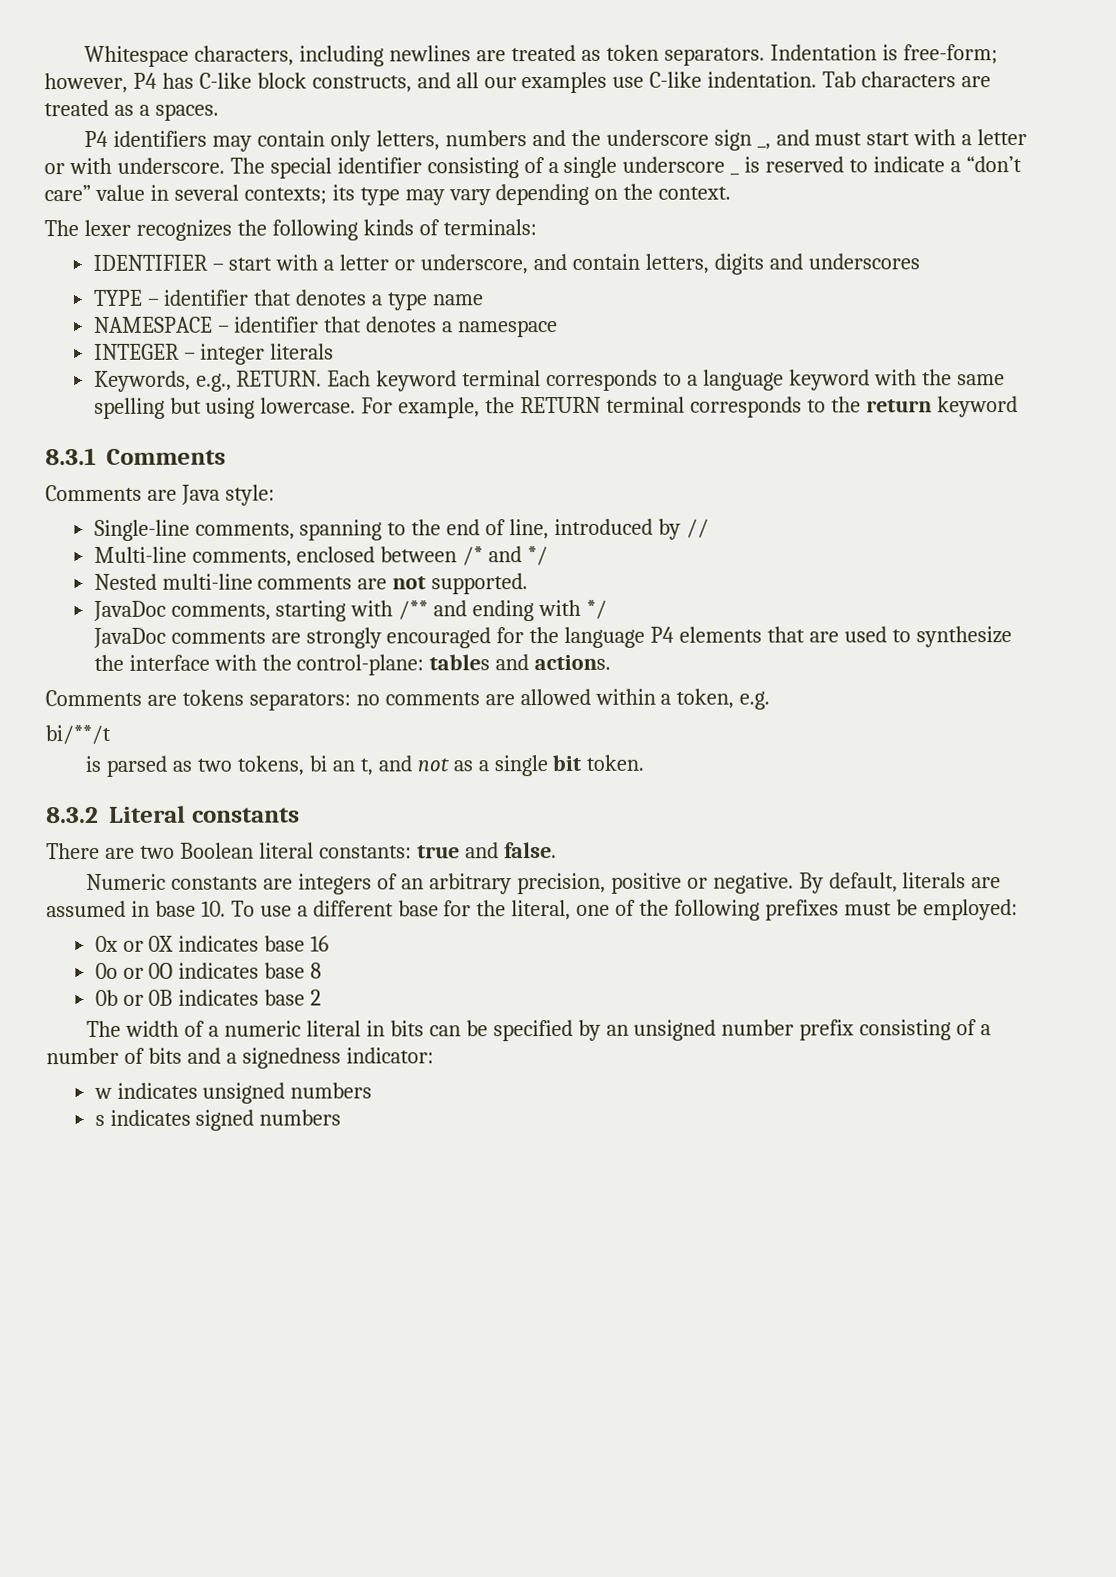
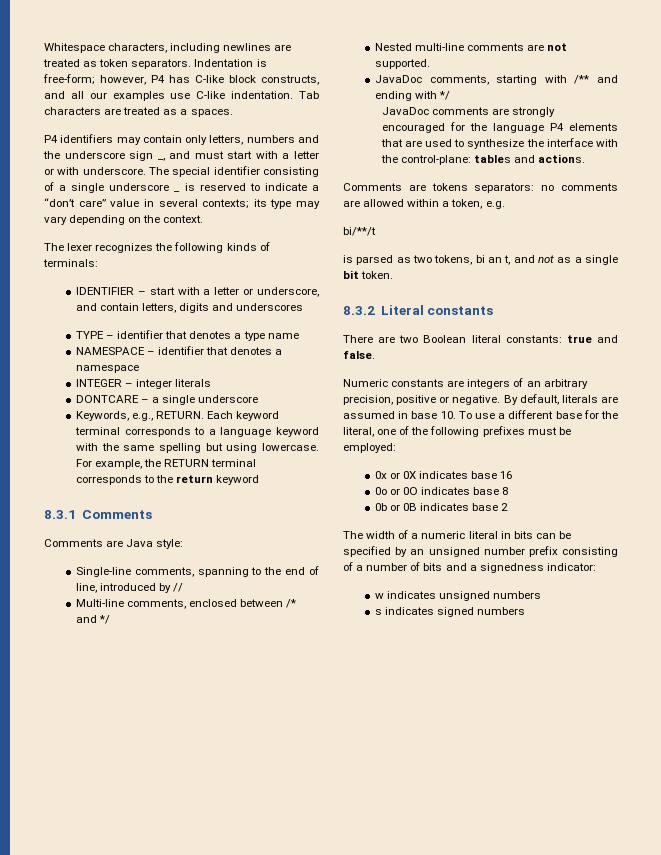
(335, 351) none -> [75,395,259,405] // DONTCARE – a single underscore

